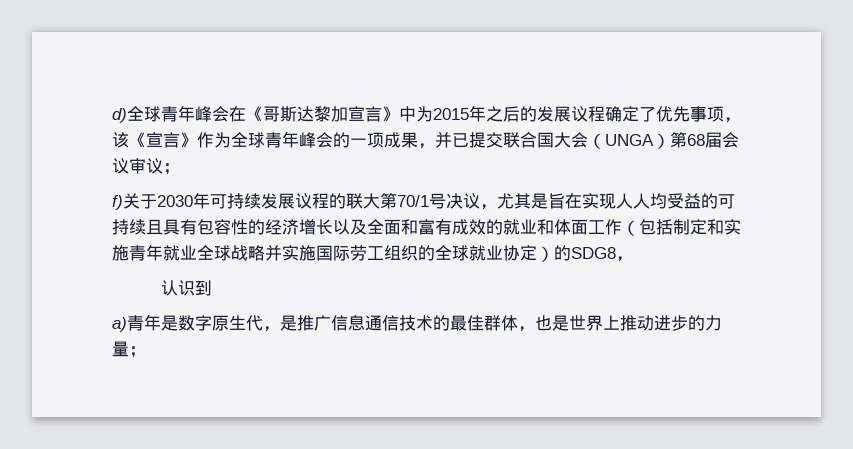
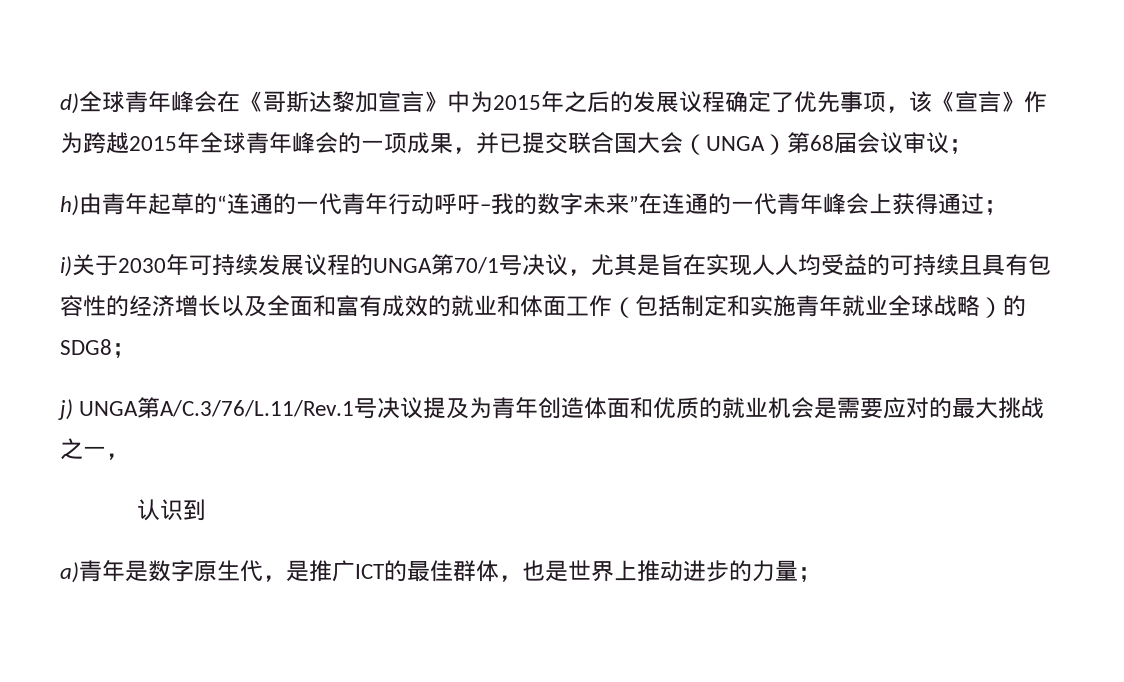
(231, 140) none -> [83,132,200,154] 跨越2015年
[112,195,123,210] f) -> [60,193,1007,216] [60,256,72,277] h)由青年起草的“连通的一代青年行动呼吁–我的数字未来”在连通的一代青年峰会上获得通过； // i)
[346,193,380,209] 联大 -> [373,258,432,273] UNGA
[265,245,616,262] 并实施国际劳工组织的全球就业协定）的SDG8 -> [980,295,1026,318] [60,339,135,358] [58,397,1045,420] [60,438,106,460] ）的SDG8； // j) UNGA第A/C.3/76/L.11/Rev.1号决议提及为青年创造体面和优质的就业机会是需要应对的最大挑战之一
[331,315,433,331] 信息通信技术 -> [355,564,384,579] ICT

